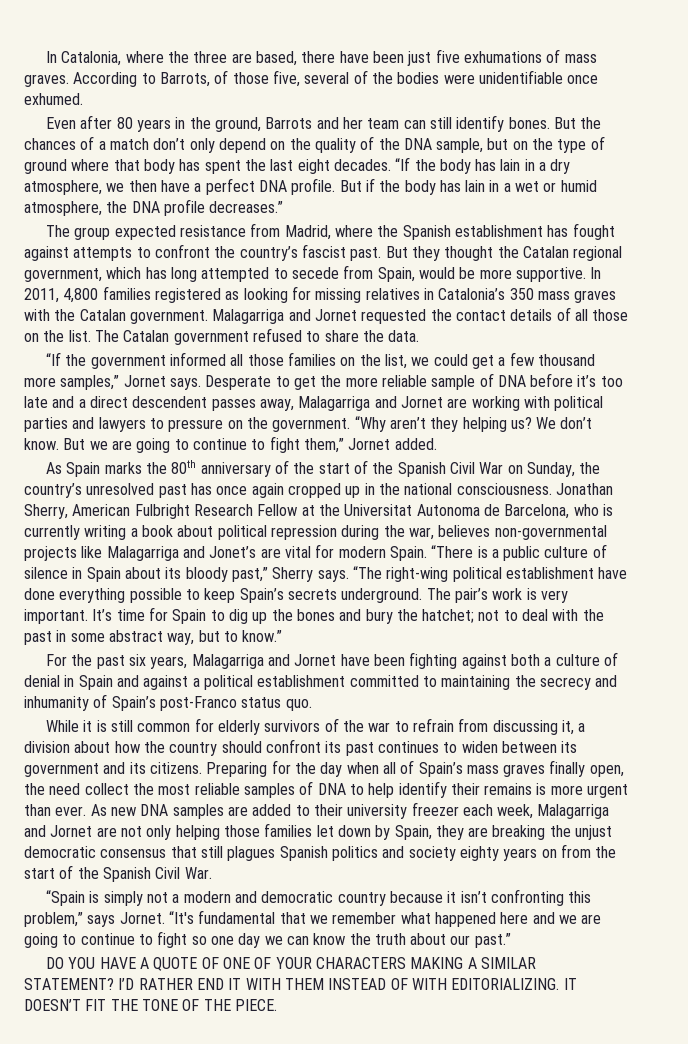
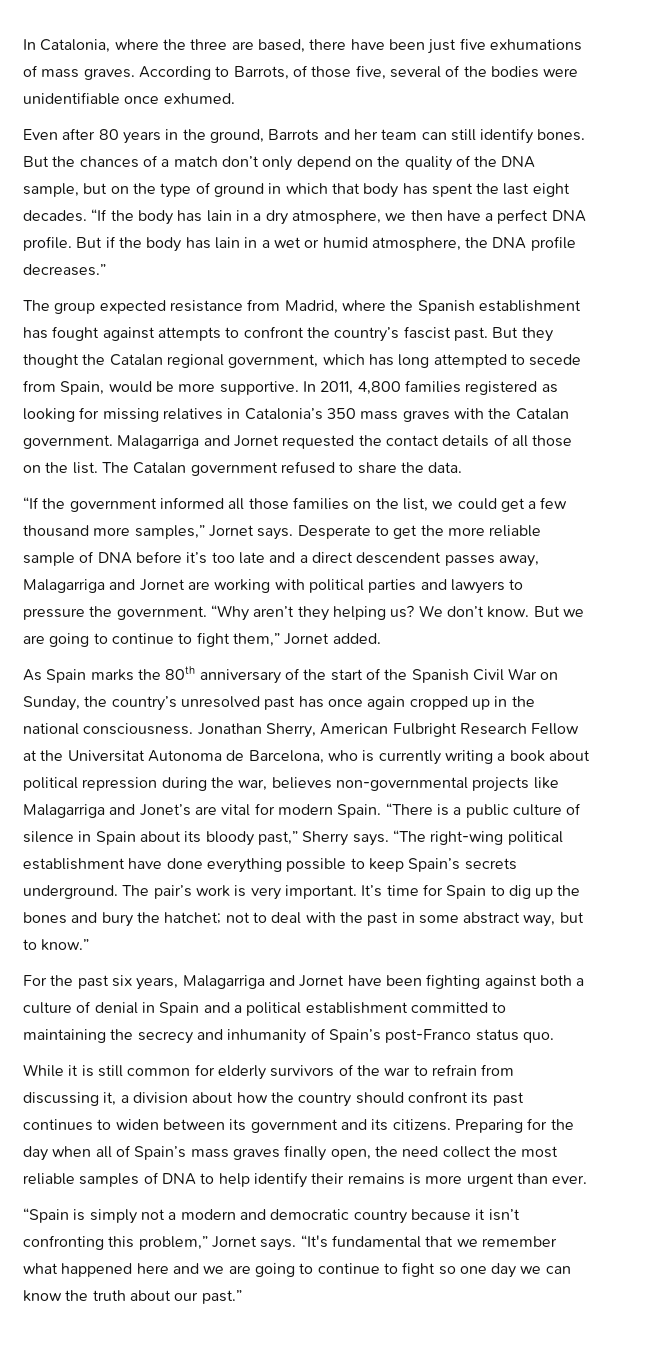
[71,159,110,171] where -> [268,183,328,194] in which
[227,420,243,429] on -> (85, 614) none
[143,675,189,690] against -> (230, 1007) none
[90,802,610,819] [24,823,613,840] [24,844,617,861] [24,865,212,882] As new DNA samples are added to their university freezer each week, Malagarriga and Jornet are not only helping those families let down by Spain, they are breaking the unjust democratic consensus that still plagues Spanish politics and society eighty years on from the start of the Spanish Civil War. -> (588, 1179) none
[87,912,165,927] says Jornet. -> [211,1236,297,1251] Jornet says.
[46,957,536,971] [24,978,577,990] [24,999,277,1011] // DO YOU HAVE A QUOTE OF ONE OF YOUR CHARACTERS MAKING A SIMILAR STATEMENT? I’D RATHER END IT WITH THEM INSTEAD OF WITH EDITORIALIZING. IT DOESN’T FIT THE TONE OF THE PIECE. -> (242, 1297) none

